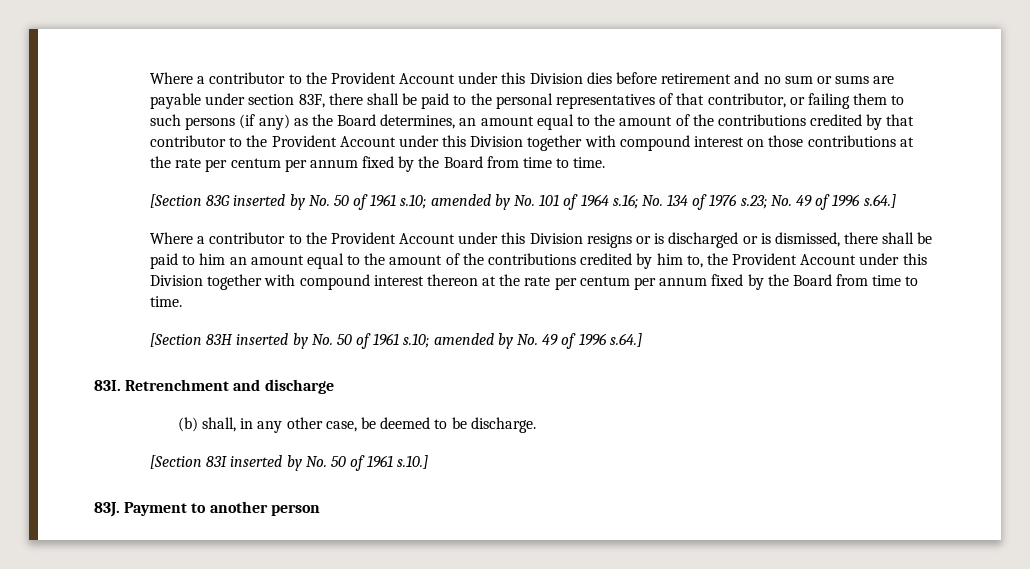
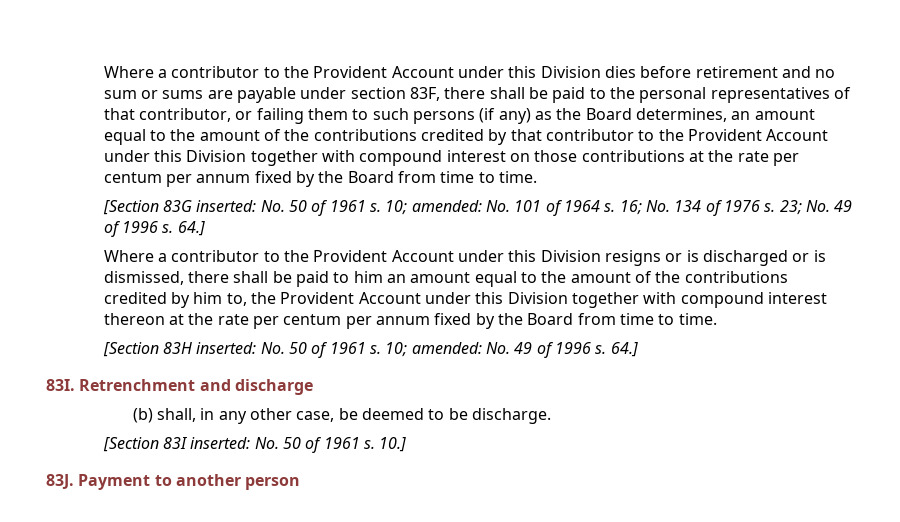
[233,194,510,210] inserted by No. 50 of 1961 s.10; amended by -> [196,200,482,216] inserted: No. 50 of 1961 s. 10; amended:
[612,194,638,209] s.16; -> [604,200,642,215] s. 16;
[740,194,896,210] s.23; No. 49 of 1996 s.64.] -> [764,200,853,215] [103,221,205,237] s. 23; No. 49 of 1996 s. 64.]
[236,333,642,349] inserted by No. 50 of 1961 s.10; amended by No. 49 of 1996 s.64.] -> [196,342,638,358] inserted: No. 50 of 1961 s. 10; amended: No. 49 of 1996 s. 64.]
[230,455,429,471] inserted by No. 50 of 1961 s.10.] -> [190,437,407,453] inserted: No. 50 of 1961 s. 10.]

